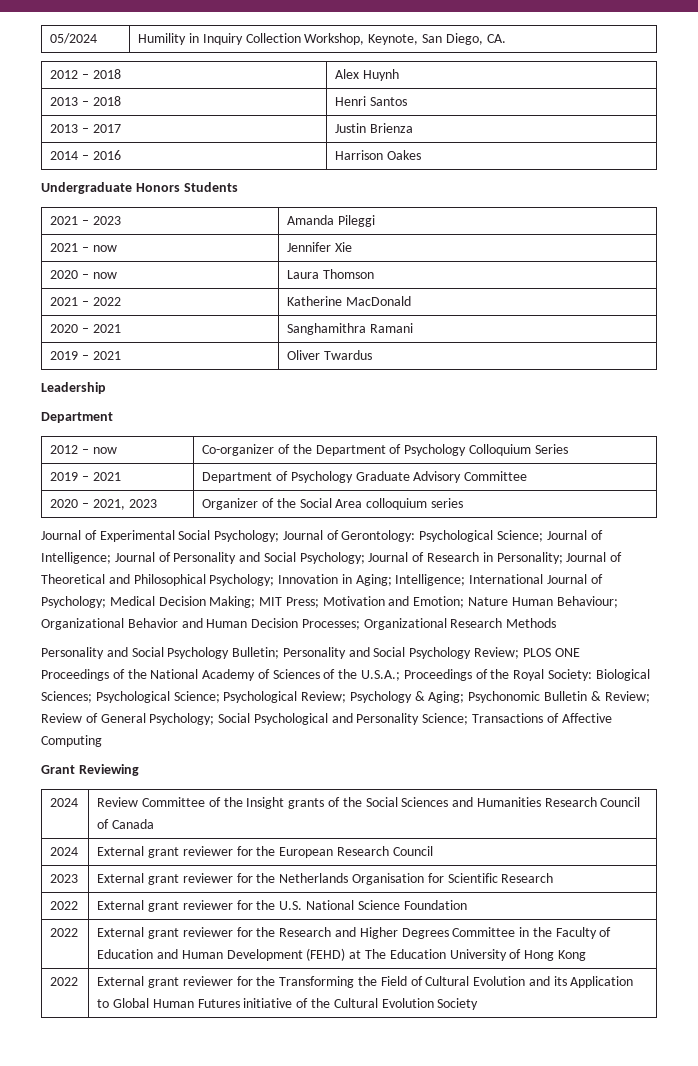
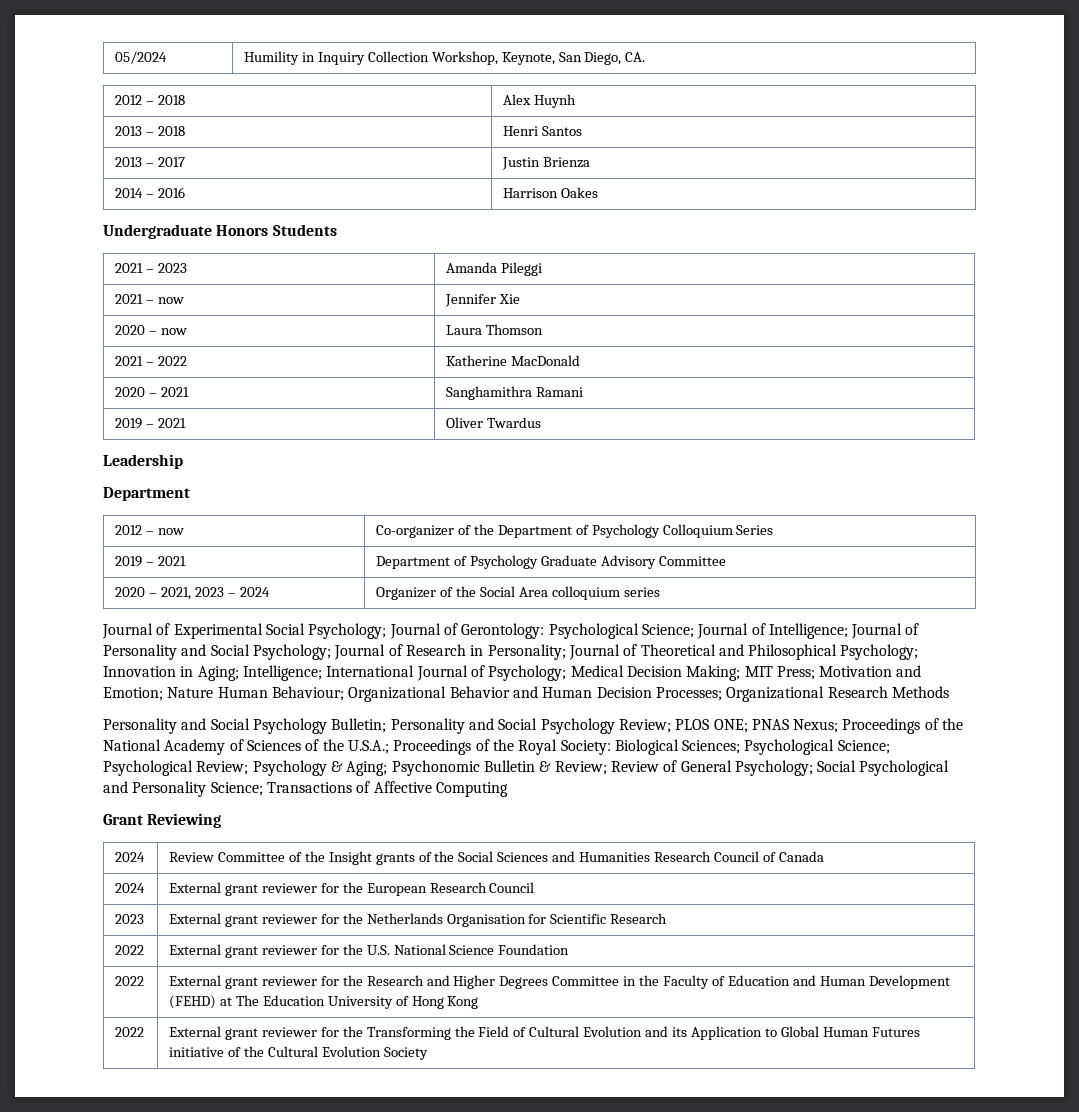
(157, 503) none -> [227,587,270,597] – 2024
[554,648,580,657] ONE // -> [713,719,839,733] ONE; PNAS Nexus;

